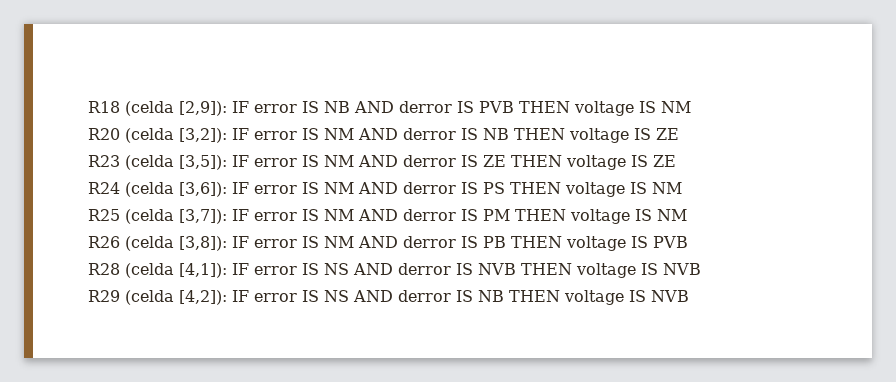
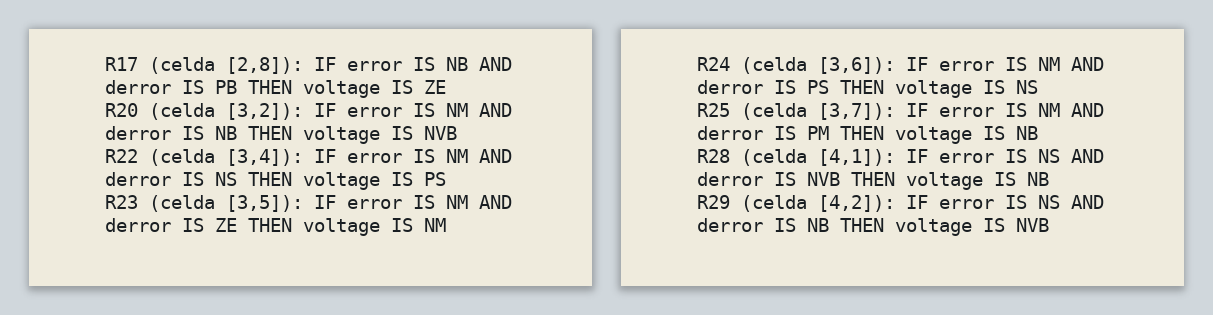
[88,101,227,116] R18 (celda [2,9]): -> [105,57,303,74] R17 (celda [2,8]):
[479,101,691,116] PVB THEN voltage IS NM -> [215,80,446,98] PB THEN voltage IS ZE
[656,128,679,140] ZE -> [424,126,457,140] [105,149,512,166] [105,172,446,190] NVB // R22 (celda [3,4]): IF error IS NM AND derror IS NS THEN voltage IS PS
[653,155,676,167] ZE -> [424,218,446,232] NM
[652,182,682,194] NM -> [1016,80,1038,94] NS
[657,209,687,221] [88,236,688,251] NM // R26 (celda [3,8]): IF error IS NM AND derror IS PB THEN voltage IS PVB -> [1016,126,1038,140] NB
[663,263,701,275] NVB -> [1027,172,1049,186] NB

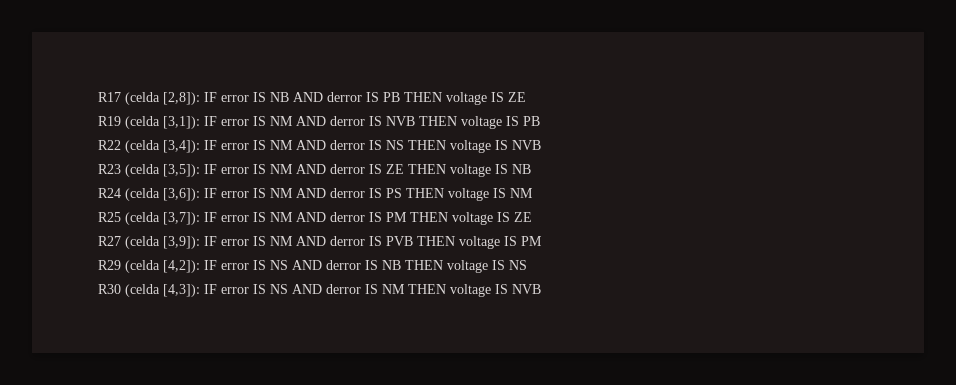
[105,103,512,120] [105,126,457,144] R20 (celda [3,2]): IF error IS NM AND derror IS NB THEN voltage IS NVB -> [98,116,540,129] R19 (celda [3,1]): IF error IS NM AND derror IS NVB THEN voltage IS PB
[424,172,446,186] PS -> [512,140,541,150] NVB
[424,218,446,232] NM -> [512,164,531,174] NB
[1016,80,1038,94] NS -> [510,188,533,198] NM
[1016,126,1038,140] [697,149,1104,166] [697,172,1049,190] NB // R28 (celda [4,1]): IF error IS NS AND derror IS NVB THEN voltage IS NB -> [514,212,532,222] [98,236,542,249] ZE // R27 (celda [3,9]): IF error IS NM AND derror IS PVB THEN voltage IS PM
(1005, 225) none -> [509,260,527,270] [98,284,508,297] NS // R30 (celda [4,3]): IF error IS NS AND derror IS NM THEN voltage IS

